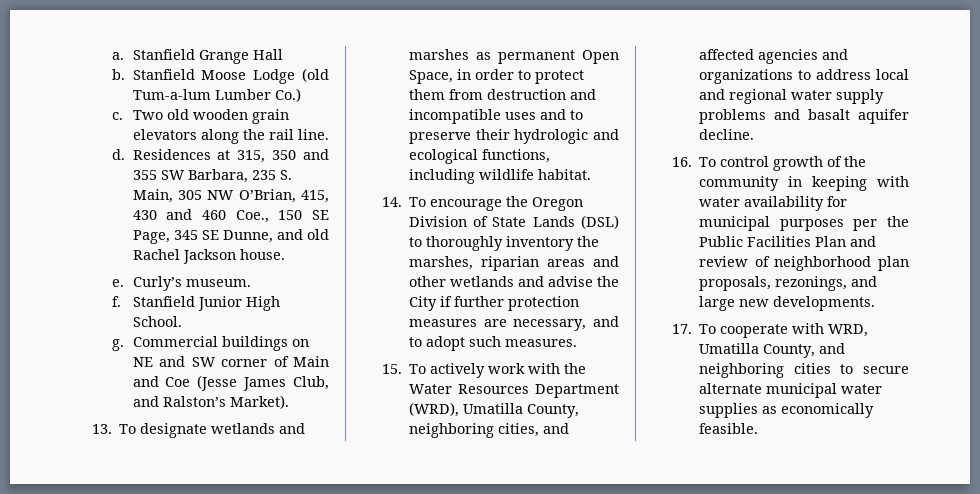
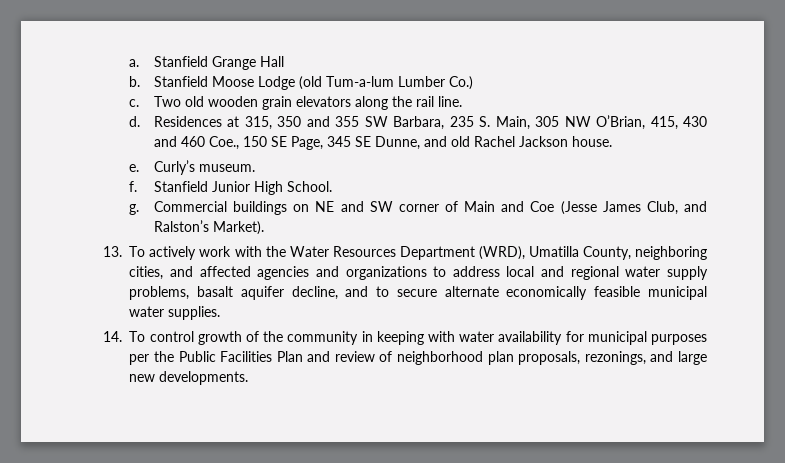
[139,423,305,438] [408,49,619,64] [408,69,584,84] [408,89,596,100] [408,109,583,124] [408,129,619,144] [408,149,550,164] [408,169,591,184] [381,196,583,211] [408,215,619,229] [408,236,599,251] [408,256,619,271] [408,276,619,287] [408,296,579,311] [408,316,619,331] [408,336,577,351] [381,364,426,374] designate wetlands and marshes as permanent Open Space, in order to protect them from destruction and incompatible uses and to preserve their hydrologic and ecological functions, including wildlife habitat. // 14. To encourage the Oregon Division of State Lands (DSL) to thoroughly inventory the marshes, riparian areas and other wetlands and advise the City if further protection measures are necessary, and to adopt such measures. // 15. To -> (146, 251) none
[698,109,909,124] [698,129,754,140] [671,157,692,167] problems and basalt aquifer decline. // 16. -> [129,286,707,300] [129,306,221,320] [103,331,123,342] problems, basalt aquifer decline, and to secure alternate economically feasible municipal water supplies. // 14.
[671,323,868,338] [698,343,845,358] [698,363,909,378] [698,383,882,398] [698,403,874,418] [698,423,758,434] // 17. To cooperate with WRD, Umatilla County, and neighboring cities to secure alternate municipal water supplies as economically feasible. -> (249, 378) none

